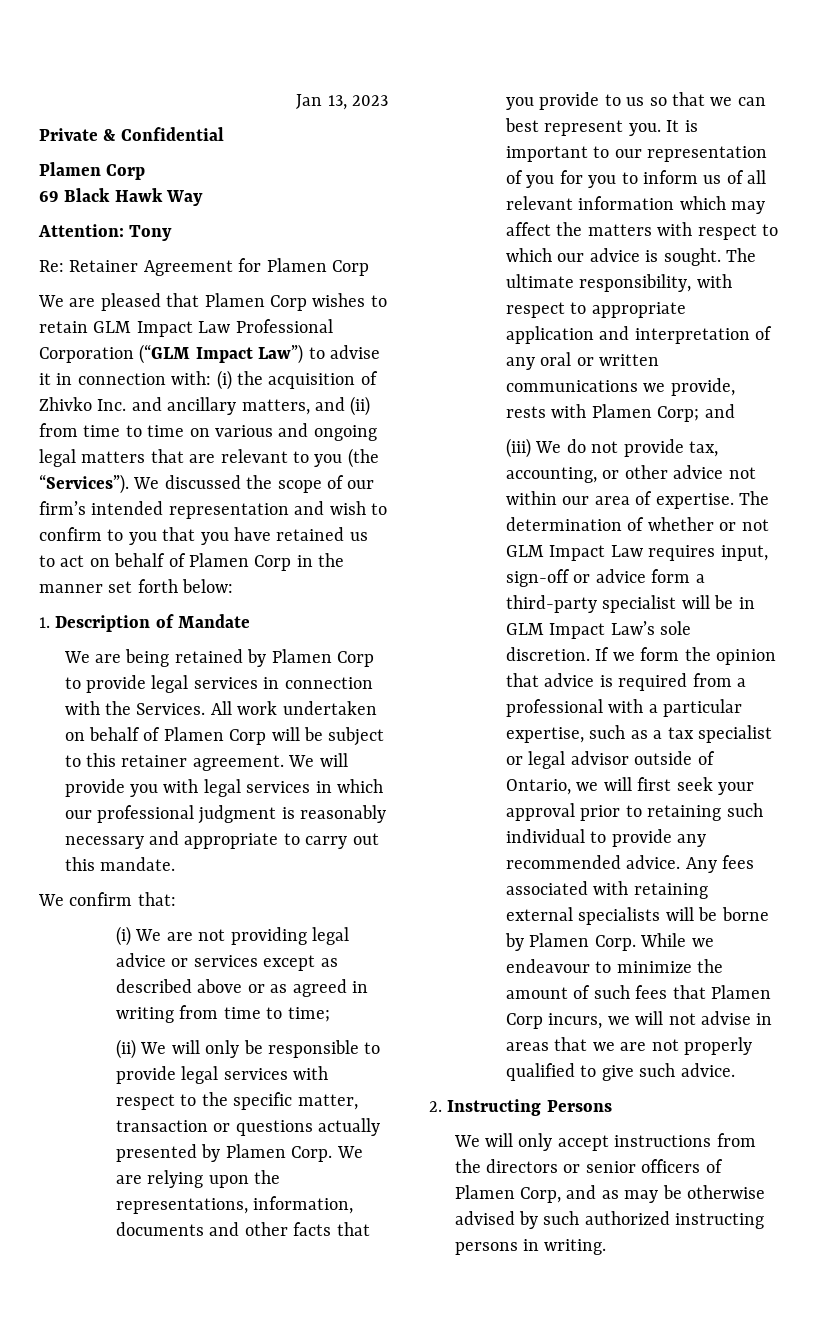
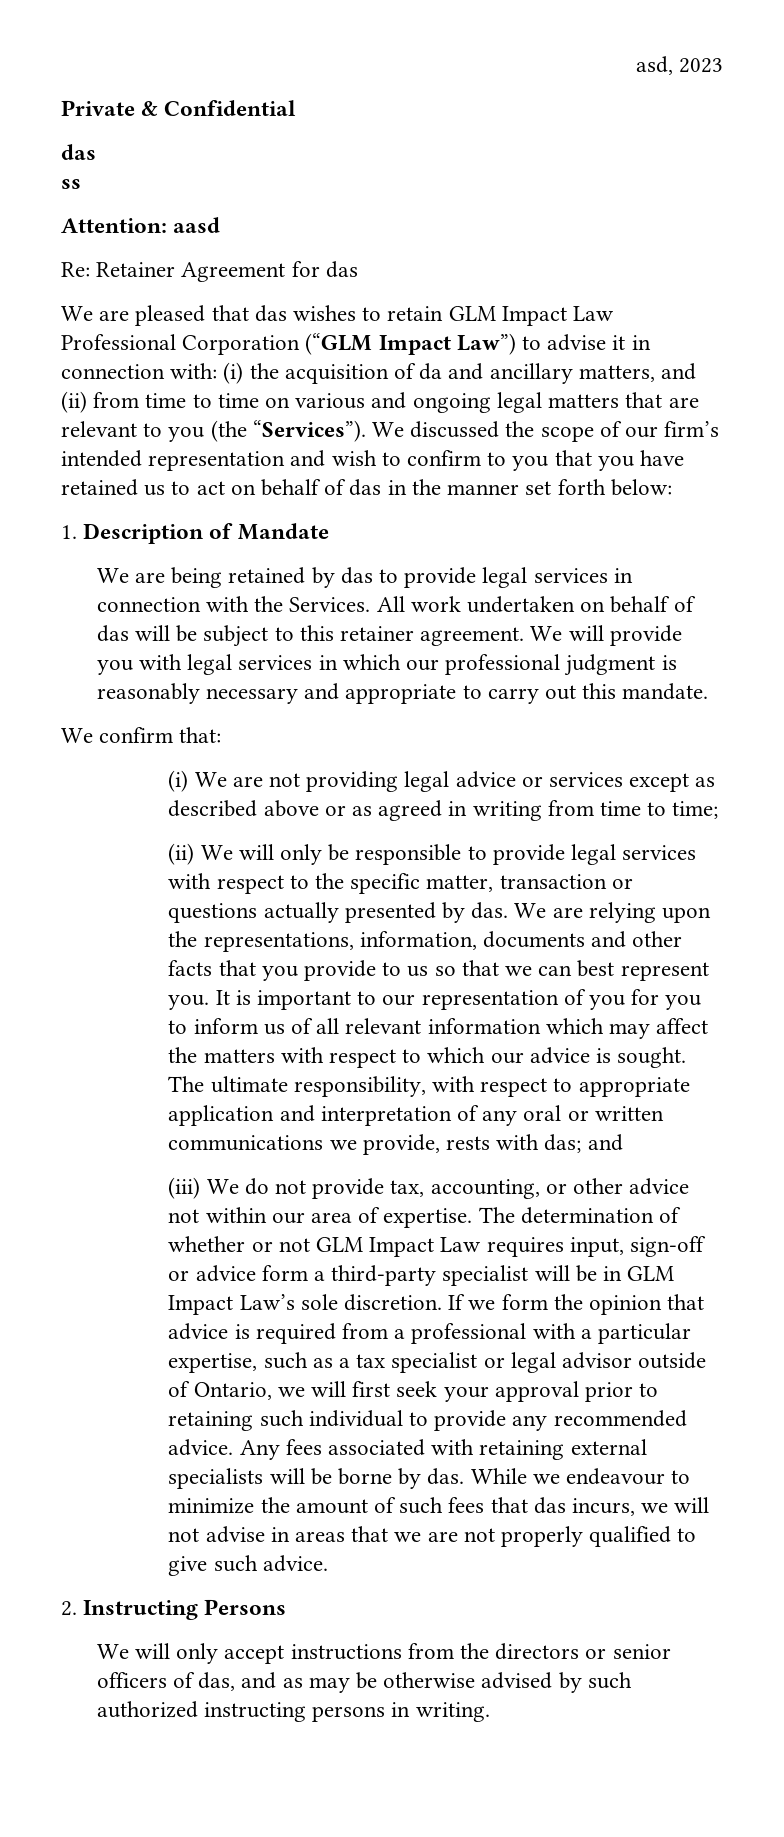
[296,94,347,110] Jan 13, -> [635,56,673,75] asd,
[39,162,146,180] [39,188,204,206] Plamen Corp // 69 Black Hawk Way -> [61,144,96,160] [61,179,81,189] das // ss
[129,225,173,241] Tony -> [173,217,221,233] aasd
[266,258,369,276] Plamen Corp -> [325,261,358,278] das
[204,293,307,311] Plamen Corp -> [254,305,287,322] das
[39,397,127,411] Zhivko Inc. -> [419,363,443,380] da
[189,553,292,571] Plamen Corp -> [349,479,382,496] das
[271,649,375,667] Plamen Corp -> [340,567,373,584] das
[163,727,267,745] Plamen Corp -> [96,625,129,642] das
[225,1144,333,1162] Plamen Corp. -> [471,902,509,919] das.
[591,404,700,422] Plamen Corp; -> [544,1134,582,1153] das;
[529,933,636,951] Plamen Corp. -> [427,1468,465,1485] das.
[710,985,771,999] [505,1013,543,1029] Plamen Corp -> [533,1497,566,1514] das
[454,1185,562,1203] Plamen Corp, -> [198,1672,236,1691] das,

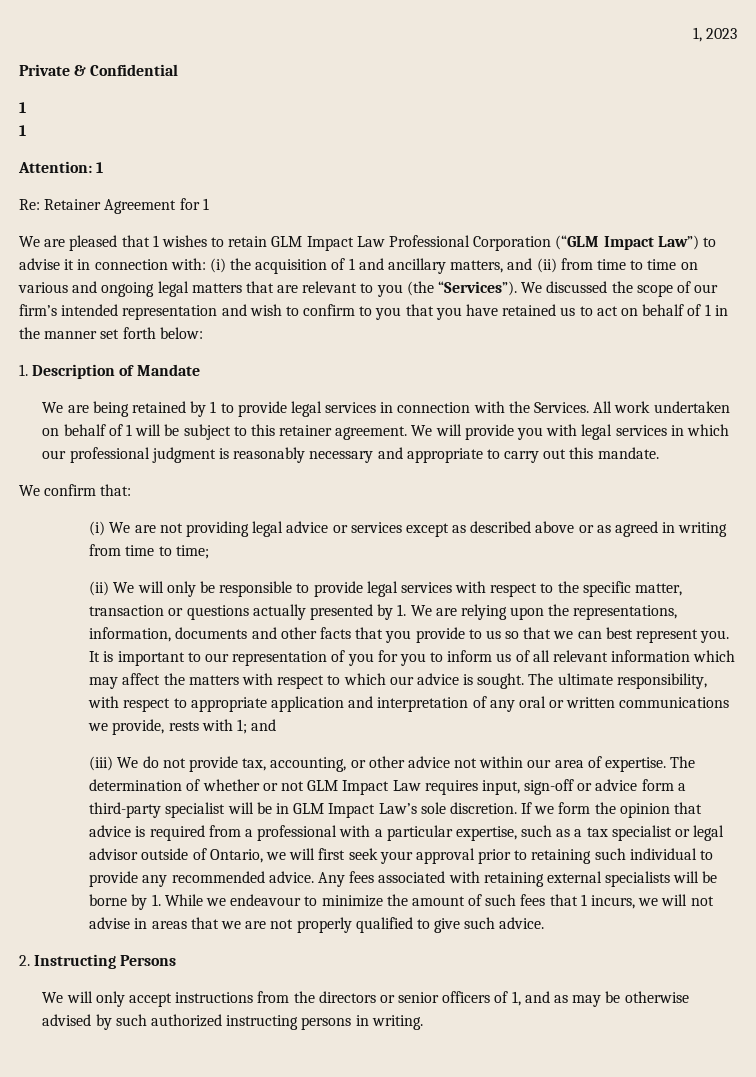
[635,56,673,75] asd, -> [692,27,702,42] 1,
[61,144,96,160] [61,179,81,189] das // ss -> [19,102,26,113] [19,125,26,136] 1 // 1
[173,217,221,233] aasd -> [96,162,104,173] 1
[325,261,358,278] das -> [202,198,209,210] 1
[254,305,287,322] das -> [152,235,159,247] 1
[419,363,443,380] da -> [348,258,355,270] 1
[349,479,382,496] das -> [704,304,711,316] 1
[340,567,373,584] das -> [210,401,217,413] 1
[96,625,129,642] das -> [125,424,132,436] 1
[471,902,509,919] das. -> [397,604,407,616] 1.
[544,1134,582,1153] das; -> [236,719,247,734] 1;
[427,1468,465,1485] das. -> [151,894,161,906] 1.
[533,1497,566,1514] das -> [580,894,587,906] 1
[198,1672,236,1691] das, -> [511,991,521,1006] 1,

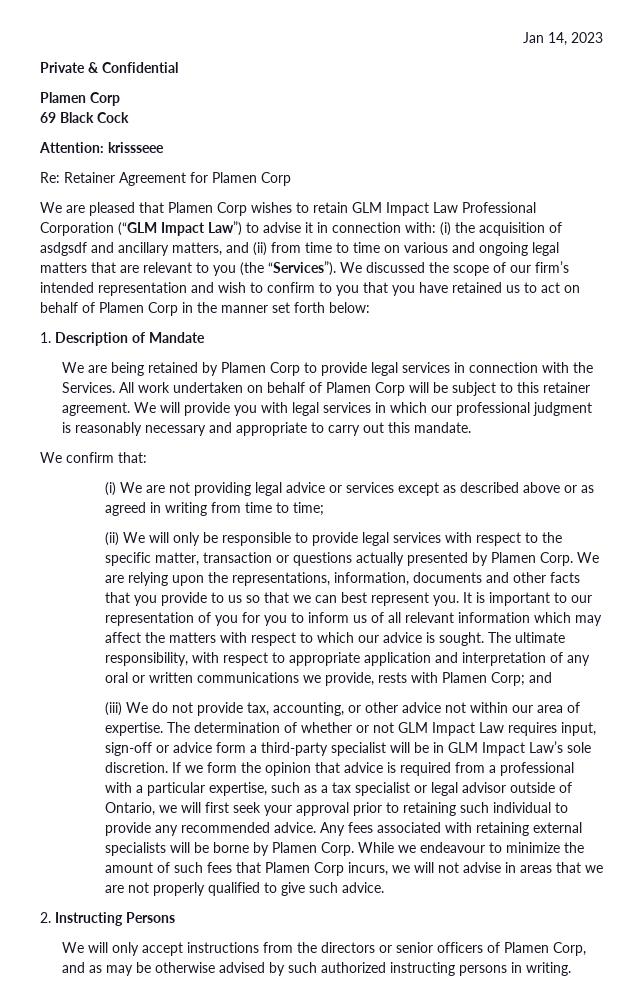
[692,27,702,42] 1, -> [523,32,567,46] Jan 14,
[19,102,26,113] [19,125,26,136] 1 // 1 -> [40,92,120,106] [40,112,129,123] Plamen Corp // 69 Black Cock
[96,162,104,173] 1 -> [108,142,164,153] krissseee
[202,198,209,210] 1 -> [212,172,291,186] Plamen Corp
[152,235,159,247] 1 -> [168,202,247,216] Plamen Corp
[348,258,355,270] 1 -> [40,242,87,256] asdgsdf
[704,304,711,316] 1 -> [99,302,178,316] Plamen Corp
[210,401,217,413] 1 -> [220,362,300,376] Plamen Corp
[125,424,132,436] 1 -> [325,382,405,396] Plamen Corp
[397,604,407,616] 1. -> [490,552,573,566] Plamen Corp.
[236,719,247,734] 1; -> [441,672,525,686] Plamen Corp;
[151,894,161,906] 1. -> [271,842,354,856] Plamen Corp.
[580,894,587,906] 1 -> [264,862,344,876] Plamen Corp
[511,991,521,1006] 1, -> [503,942,586,956] Plamen Corp,

